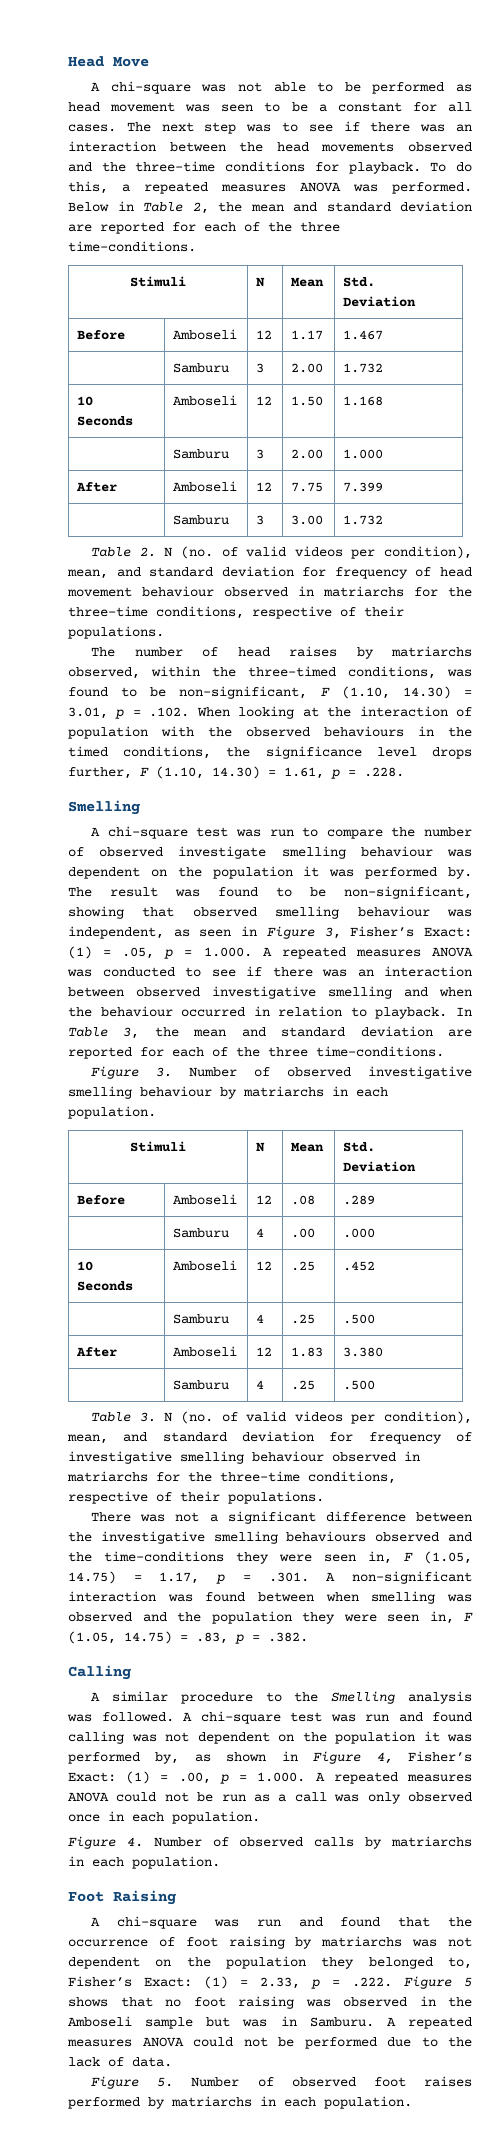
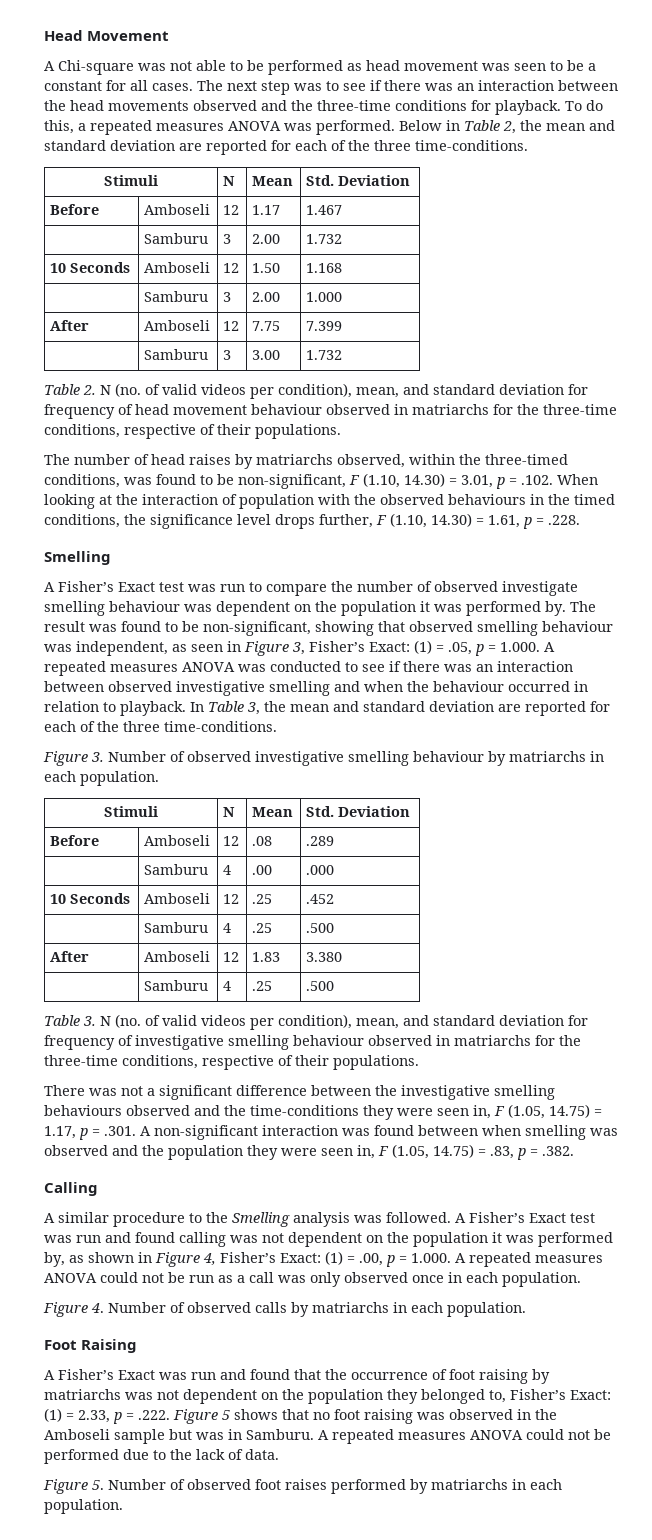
[113,57,149,67] [91,81,191,94] Move // A chi-square -> [87,31,170,41] [44,60,134,75] Movement // A Chi-square
[107,826,188,839] chi-square -> [58,581,155,592] Fisher’s Exact
[200,1711,281,1724] chi-square -> [469,1212,566,1223] Fisher’s Exact
[117,1916,198,1929] chi-square -> [58,1369,155,1380] Fisher’s Exact

